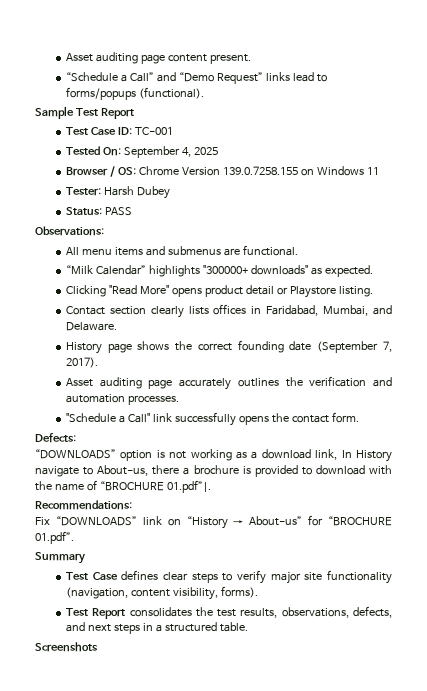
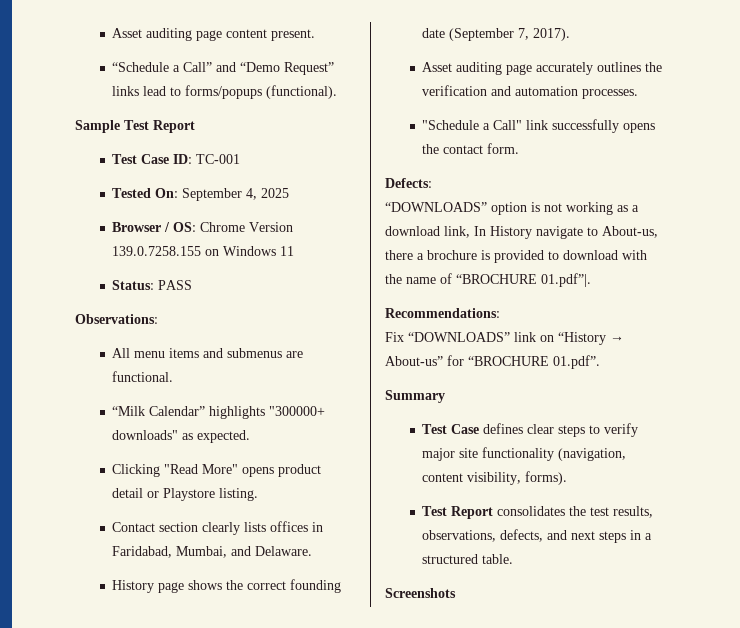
[65,186,170,199] // Tester: Harsh Dubey -> (295, 251) none

